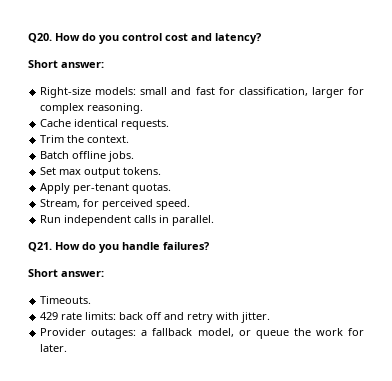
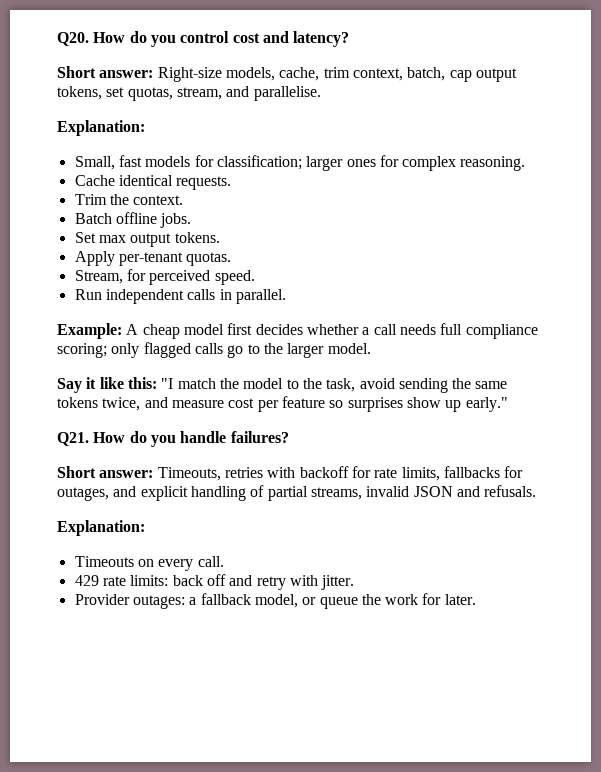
[40,87,344,98] // Right-size models: small and fast for classification, larger -> [157,67,517,82] [57,86,321,101] [57,120,145,136] [74,155,376,171] Right-size models, cache, trim context, batch, cap output tokens, set quotas, stream, and parallelise. // Explanation: // Small, fast models for classification; larger ones
(215, 220) none -> [57,323,538,339] [57,342,371,358] [57,377,508,393] [57,396,508,412] // Example: A cheap model first decides whether a call needs full compliance scoring; only flagged calls go to the larger model. // Say it like this: "I match the model to the task, avoid sending the same tokens twice, and measure cost per feature so surprises show up early."
[40,296,92,304] // Timeouts. -> [157,466,524,481] [57,485,537,501] [57,520,145,536] [74,556,224,571] Timeouts, retries with backoff for rate limits, fallbacks for outages, and explicit handling of partial streams, invalid JSON and refusals. // Explanation: // Timeouts on every call.

